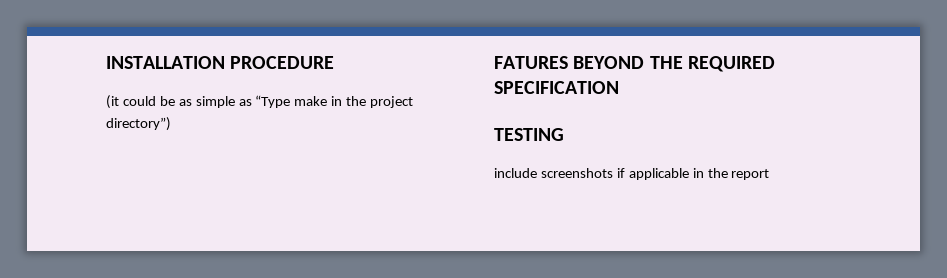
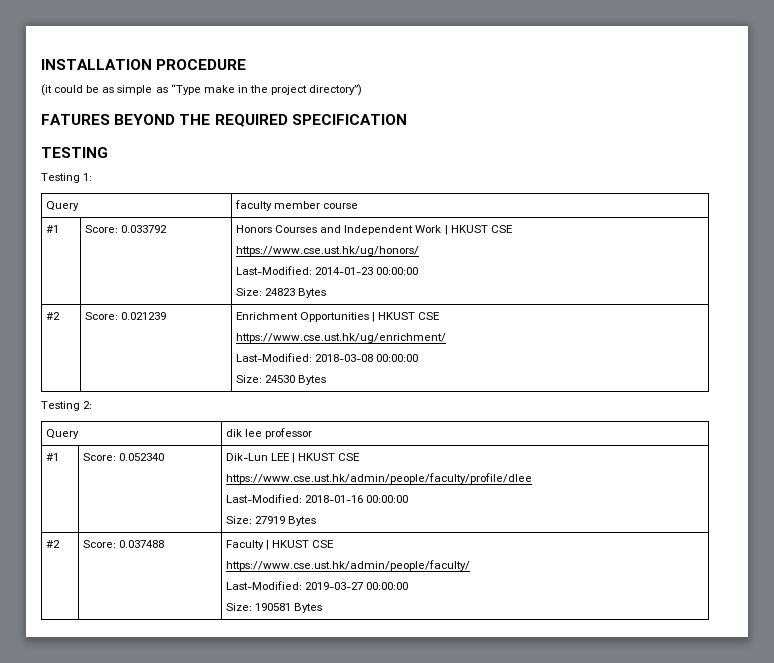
[494,168,770,180] include screenshots if applicable in the report -> [41,173,93,183] [46,201,80,211] [235,200,359,211] [46,225,60,233] [85,225,168,233] [236,225,513,235] [236,246,420,256] [236,266,419,275] [236,288,327,298] [46,312,61,320] [85,312,167,320] [236,312,441,322] [236,333,447,343] [236,353,419,362] [236,375,327,385] [41,401,93,411] [46,429,80,439] [226,428,313,439] [46,453,60,461] [83,453,165,461] [226,453,361,463] [226,473,533,484] [226,494,409,503] [226,516,317,526] [46,540,61,548] [83,540,165,548] [226,540,335,550] [226,560,471,571] [226,581,409,590] [226,603,323,613] Testing 1: // Query | faculty member course // #1 | Score: 0.033792 | Honors Courses and Independent Work | HKUST CSE // https://www.cse.ust.hk/ug/honors/ // Last-Modified: 2014-01-23 00:00:00 // Size: 24823 Bytes // #2 | Score: 0.021239 | Enrichment Opportunities | HKUST CSE // https://www.cse.ust.hk/ug/enrichment/ // Last-Modified: 2018-03-08 00:00:00 // Size: 24530 Bytes // Testing 2: // Query | dik lee professor // #1 | Score: 0.052340 | Dik-Lun LEE | HKUST CSE // https://www.cse.ust.hk/admin/people/faculty/profile/dlee // Last-Modified: 2018-01-16 00:00:00 // Size: 27919 Bytes // #2 | Score: 0.037488 | Faculty | HKUST CSE // https://www.cse.ust.hk/admin/people/faculty/ // Last-Modified: 2019-03-27 00:00:00 // Size: 190581 Bytes

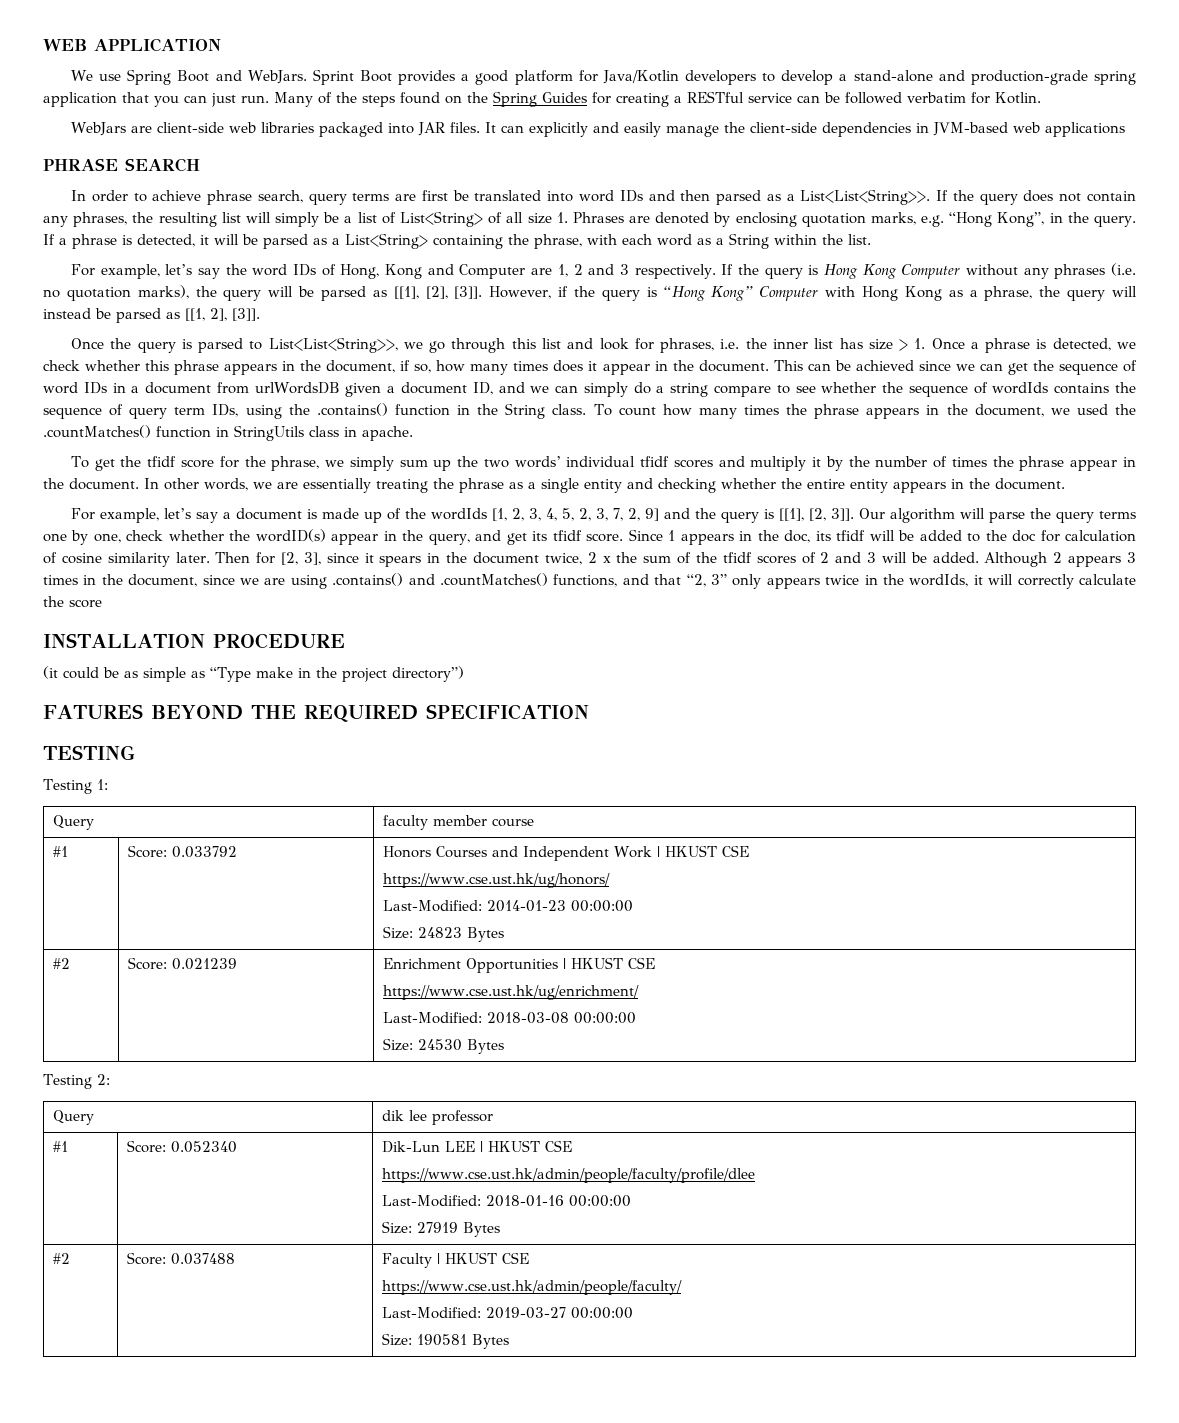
(41, 64) none -> [43,38,221,52] [70,69,1136,85] [43,91,1041,107] [70,122,1125,137] [43,158,200,172] [70,189,1136,205] [43,211,1137,227] [43,233,871,249] [70,263,1137,279] [43,285,1138,301] [43,308,260,323] [70,337,1136,353] [43,360,1138,375] [43,382,1137,397] [43,403,1137,419] [43,425,413,441] [70,456,1137,471] [43,478,1065,493] [70,508,1136,523] [43,529,1136,545] [43,552,1137,567] [43,573,1136,589] [43,596,102,608] WEB APPLICATION // We use Spring Boot and WebJars. Sprint Boot provides a good platform for Java/Kotlin developers to develop a stand-alone and production-grade spring application that you can just run. Many of the steps found on the Spring Guides for creating a RESTful service can be followed verbatim for Kotlin. // WebJars are client-side web libraries packaged into JAR files. It can explicitly and easily manage the client-side dependencies in JVM-based web applications // PHRASE SEARCH // In order to achieve phrase search, query terms are first be translated into word IDs and then parsed as a List<List<String>>. If the query does not contain any phrases, the resulting list will simply be a list of List<String> of all size 1. Phrases are denoted by enclosing quotation marks, e.g. “Hong Kong”, in the query. If a phrase is detected, it will be parsed as a List<String> containing the phrase, with each word as a String within the list. // For example, let’s say the word IDs of Hong, Kong and Computer are 1, 2 and 3 respectively. If the query is Hong Kong Computer without any phrases (i.e. no quotation marks), the query will be parsed as [[1], [2], [3]]. However, if the query is “Hong Kong” Computer with Hong Kong as a phrase, the query will instead be parsed as [[1, 2], [3]]. // Once the query is parsed to List<List<String>>, we go through this list and look for phrases, i.e. the inner list has size > 1. Once a phrase is detected, we check whether this phrase appears in the document, if so, how many times does it appear in the document. This can be achieved since we can get the sequence of word IDs in a document from urlWordsDB given a document ID, and we can simply do a string compare to see whether the sequence of wordIds contains the sequence of query term IDs, using the .contains() function in the String class. To count how many times the phrase appears in the document, we used the .countMatches() function in StringUtils class in apache. // To get the tfidf score for the phrase, we simply sum up the two words’ individual tfidf scores and multiply it by the number of times the phrase appear in the document. In other words, we are essentially treating the phrase as a single entity and checking whether the entire entity appears in the document. // For example, let’s say a document is made up of the wordIds [1, 2, 3, 4, 5, 2, 3, 7, 2, 9] and the query is [[1], [2, 3]]. Our algorithm will parse the query terms one by one, check whether the wordID(s) appear in the query, and get its tfidf score. Since 1 appears in the doc, its tfidf will be added to the doc for calculation of cosine similarity later. Then for [2, 3], since it spears in the document twice, 2 x the sum of the tfidf scores of 2 and 3 will be added. Although 2 appears 3 times in the document, since we are using .contains() and .countMatches() functions, and that “2, 3” only appears twice in the wordIds, it will correctly calculate the score //

